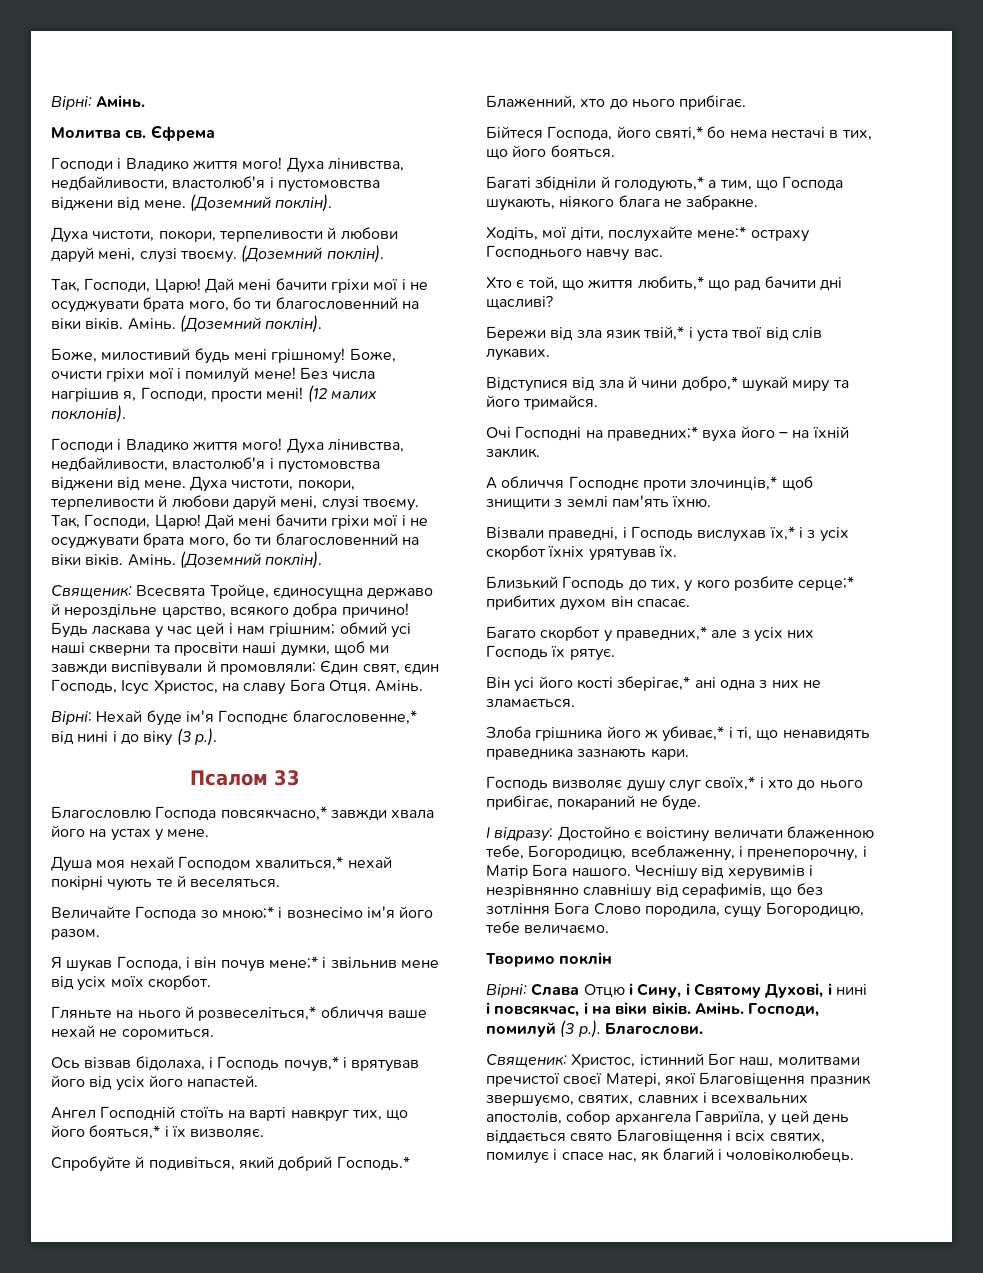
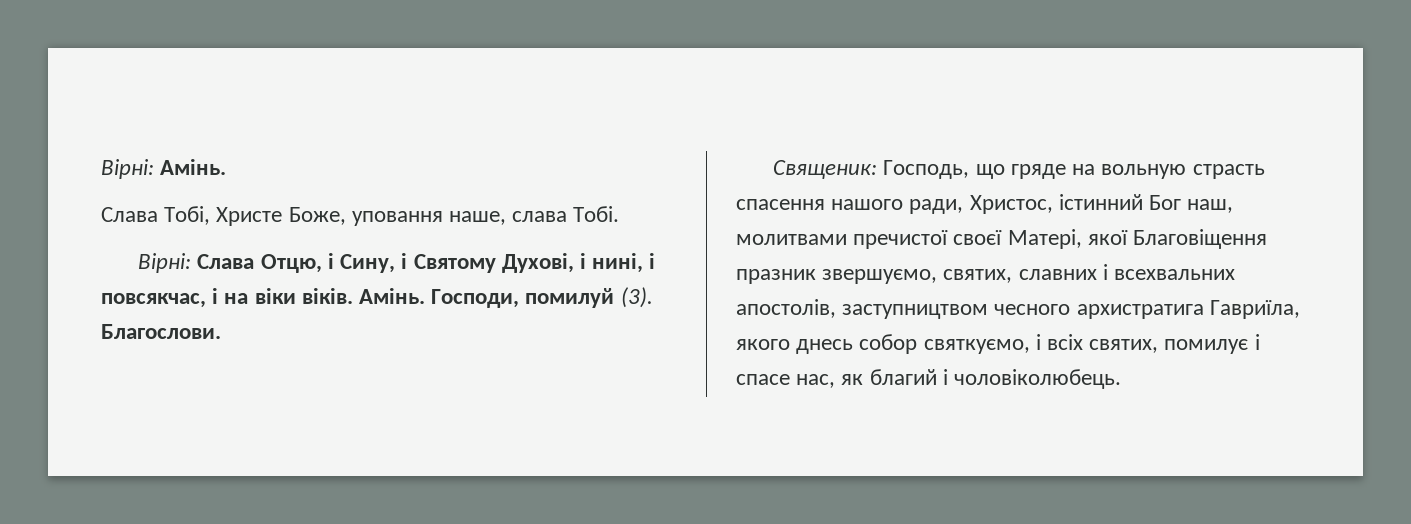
[51,126,215,141] [51,157,404,173] [51,176,380,192] [51,194,333,212] [51,227,398,243] [51,245,384,263] [51,278,428,293] [51,297,419,313] [51,315,323,333] [51,348,396,364] [51,367,376,383] [51,385,377,403] [51,405,126,423] [51,438,404,454] [51,457,380,473] [51,476,355,492] [50,495,419,511] [51,514,428,529] [51,533,419,549] [51,551,323,569] [51,584,434,600] [51,603,409,618] [51,622,411,638] [51,641,390,657] [51,660,439,676] [51,679,424,695] [51,710,417,726] [51,728,217,746] [190,770,300,786] [51,806,435,821] [51,825,210,841] [51,856,392,872] [51,875,281,891] [51,906,434,921] [51,929,100,940] [51,956,439,972] [51,975,211,991] [51,1006,427,1021] [51,1025,214,1040] [51,1056,420,1072] [51,1075,259,1091] [51,1106,409,1122] [51,1125,265,1140] [51,1156,410,1172] [486,95,747,110] [486,126,872,141] [486,145,615,160] [486,176,844,192] [486,195,759,211] [486,226,810,242] [486,245,663,261] [486,276,842,291] [486,295,553,310] [486,326,822,342] [485,348,550,361] [486,376,849,392] [486,395,599,410] [486,426,849,442] [486,448,540,458] [486,476,813,491] [486,495,712,510] [486,526,849,542] [486,545,677,561] [486,576,855,592] [486,595,690,611] [486,626,815,642] [486,645,615,661] [486,676,821,692] [486,699,575,708] [486,726,870,742] [486,748,689,760] [486,776,863,792] [486,795,701,811] [486,826,874,842] [485,845,867,861] [486,864,813,880] [486,883,823,899] [486,902,864,918] [485,921,610,934] [486,952,613,967] Молитва св. Єфрема // Господи і Владико життя мого! Духа лінивства, недбайливости, властолюб'я і пустомовства віджени від мене. (Доземний поклін). // Духа чистоти, покори, терпеливости й любови даруй мені, слузі твоєму. (Доземний поклін). // Так, Господи, Царю! Дай мені бачити гріхи мої і не осуджувати брата мого, бо ти благословенний на віки віків. Амінь. (Доземний поклін). // Боже, милостивий будь мені грішному! Боже, очисти гріхи мої і помилуй мене! Без числа нагрішив я, Господи, прости мені! (12 малих поклонів). // Господи і Владико життя мого! Духа лінивства, недбайливости, властолюб'я і пустомовства віджени від мене. Духа чистоти, покори, терпеливости й любови даруй мені, слузі твоєму. Так, Господи, Царю! Дай мені бачити гріхи мої і не осуджувати брата мого, бо ти благословенний на віки віків. Амінь. (Доземний поклін). // Священик: Всесвята Тройце, єдиносущна державо й нероздільне царство, всякого добра причино! Будь ласкава у час цей і нам грішним; обмий усі наші скверни та просвіти наші думки, щоб ми завжди виспівували й промовляли: Єдин свят, єдин Господь, Ісус Христос, на славу Бога Отця. Амінь. // Вірні: Нехай буде ім'я Господнє благословенне,* від нині і до віку (3 р.). // Псалом 33 // Благословлю Господа повсякчасно,* завжди хвала його на устах у мене. // Душа моя нехай Господом хвалиться,* нехай покірні чують те й веселяться. // Величайте Господа зо мною;* і вознесімо ім'я його разом. // Я шукав Господа, і він почув мене;* і звільнив мене від усіх моїх скорбот. // Гляньте на нього й розвеселіться,* обличчя ваше нехай не соромиться. // Ось візвав бідолаха, і Господь почув,* і врятував його від усіх його напастей. // Ангел Господній стоїть на варті навкруг тих, що його бояться,* і їх визволяє. // Спробуйте й подивіться, який добрий Господь.* Блаженний, хто до нього прибігає. // Бійтеся Господа, його святі,* бо нема нестачі в тих, що його бояться. // Багаті збідніли й голодують,* а тим, що Господа шукають, ніякого блага не забракне. // Ходіть, мої діти, послухайте мене:* остраху Господнього навчу вас. // Хто є той, що життя любить,* що рад бачити дні щасливі? // Бережи від зла язик твій,* і уста твої від слів лукавих. // Відступися від зла й чини добро,* шукай миру та його тримайся. // Очі Господні на праведних;* вуха його – на їхній заклик. // А обличчя Господнє проти злочинців,* щоб знищити з землі пам'ять їхню. // Візвали праведні, і Господь вислухав їх,* і з усіх скорбот їхніх урятував їх. // Близький Господь до тих, у кого розбите серце;* прибитих духом він спасає. // Багато скорбот у праведних,* але з усіх них Господь їх рятує. // Він усі його кості зберігає,* ані одна з них не зламається. // Злоба грішника його ж убиває,* і ті, що ненавидять праведника зазнають кари. // Господь визволяє душу слуг своїх,* і хто до нього прибігає, покараний не буде. // І відразу: Достойно є воістину величати блаженною тебе, Богородицю, всеблаженну, і пренепорочну, і Матір Бога нашого. Чеснішу від херувимів і незрівнянно славнішу від серафимів, що без зотління Бога Слово породила, сущу Богородицю, тебе величаємо. // Творимо поклін -> [101,206,620,226] Слава Тобі, Христе Боже, уповання наше, слава Тобі.
[583,984,625,998] Отцю -> [260,254,322,273] Отцю,
[835,984,867,995] нині -> [592,253,644,273] нині,
[560,1020,601,1038] (3 р.). -> [620,287,653,308] (3).
(567, 1061) none -> [883,160,1265,179] [736,199,964,214] Господь, що гряде на вольную страсть спасення нашого ради,
[566,1110,849,1126] [486,1129,723,1144] собор архангела Гавриїла, у цей день віддається свято Благовіщення -> [842,300,1300,319] [736,334,1030,354] заступництвом чесного архистратига Гавриїла, якого днесь собор святкуємо,

